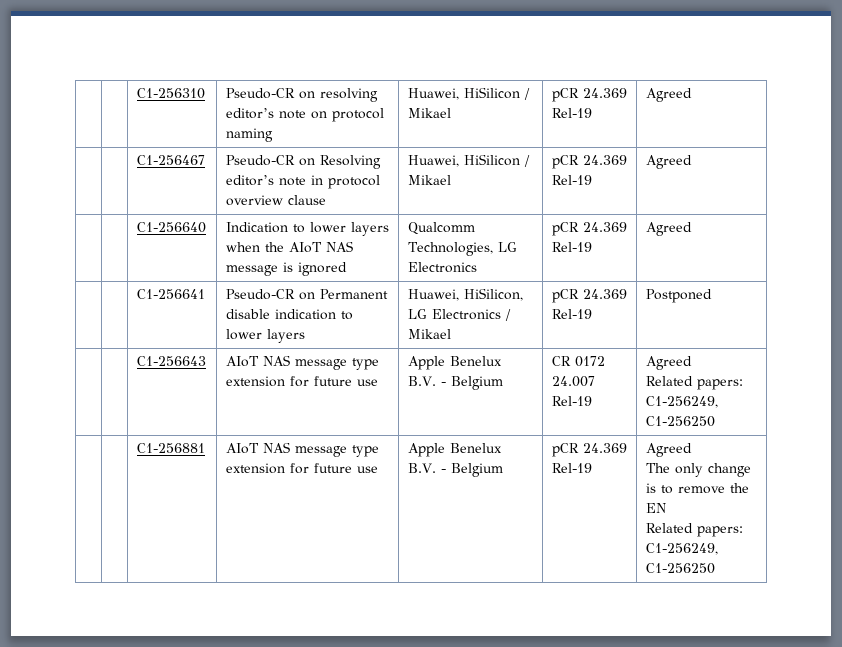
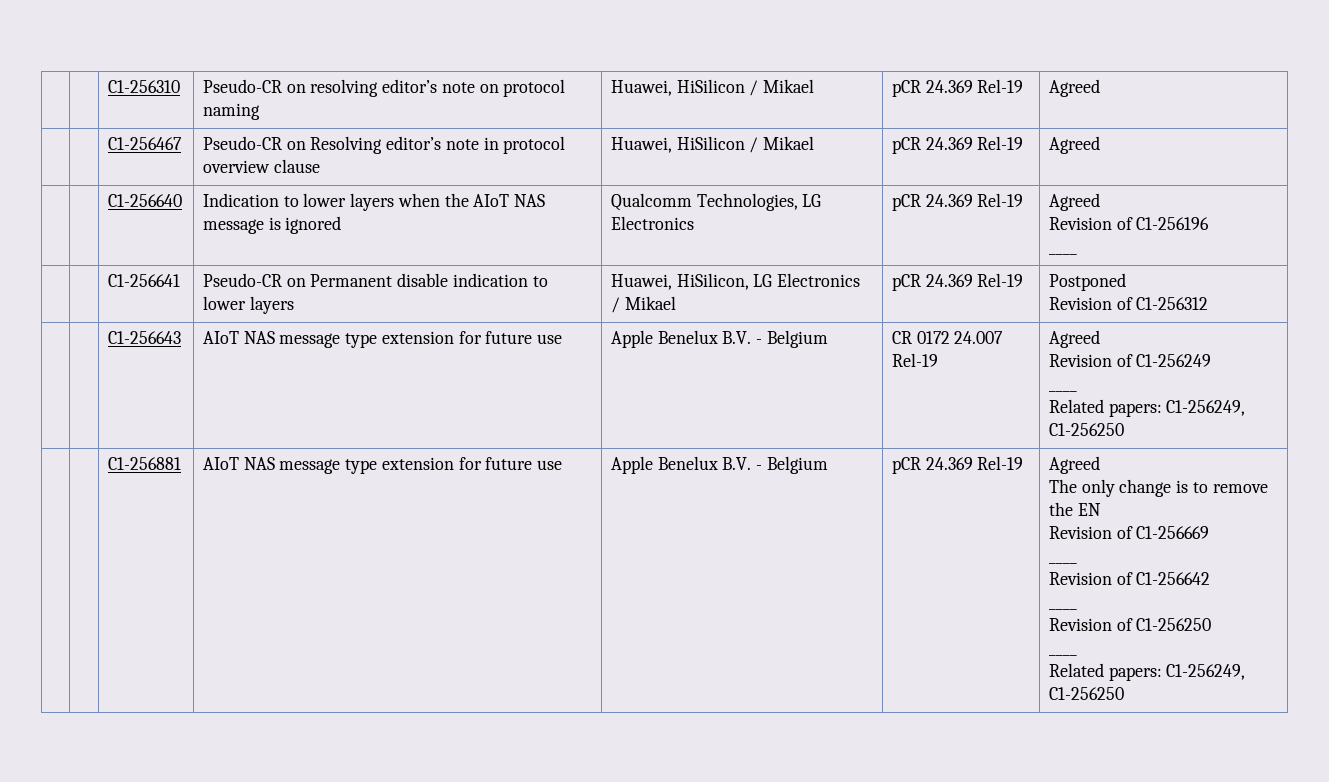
(692, 229) none -> [1048,217,1210,230] [1048,253,1077,255] // Revision of C1-256196 // ____
(712, 296) none -> [1048,297,1209,310] // Revision of C1-256312
(692, 363) none -> [1048,354,1212,367] [1048,390,1077,392] // Revision of C1-256249 // ____
(666, 508) none -> [1048,526,1210,539] [1048,562,1077,564] [1048,572,1211,585] [1048,608,1077,610] [1048,618,1212,631] [1048,654,1077,656] // Revision of C1-256669 // ____ // Revision of C1-256642 // ____ // Revision of C1-256250 // ____

